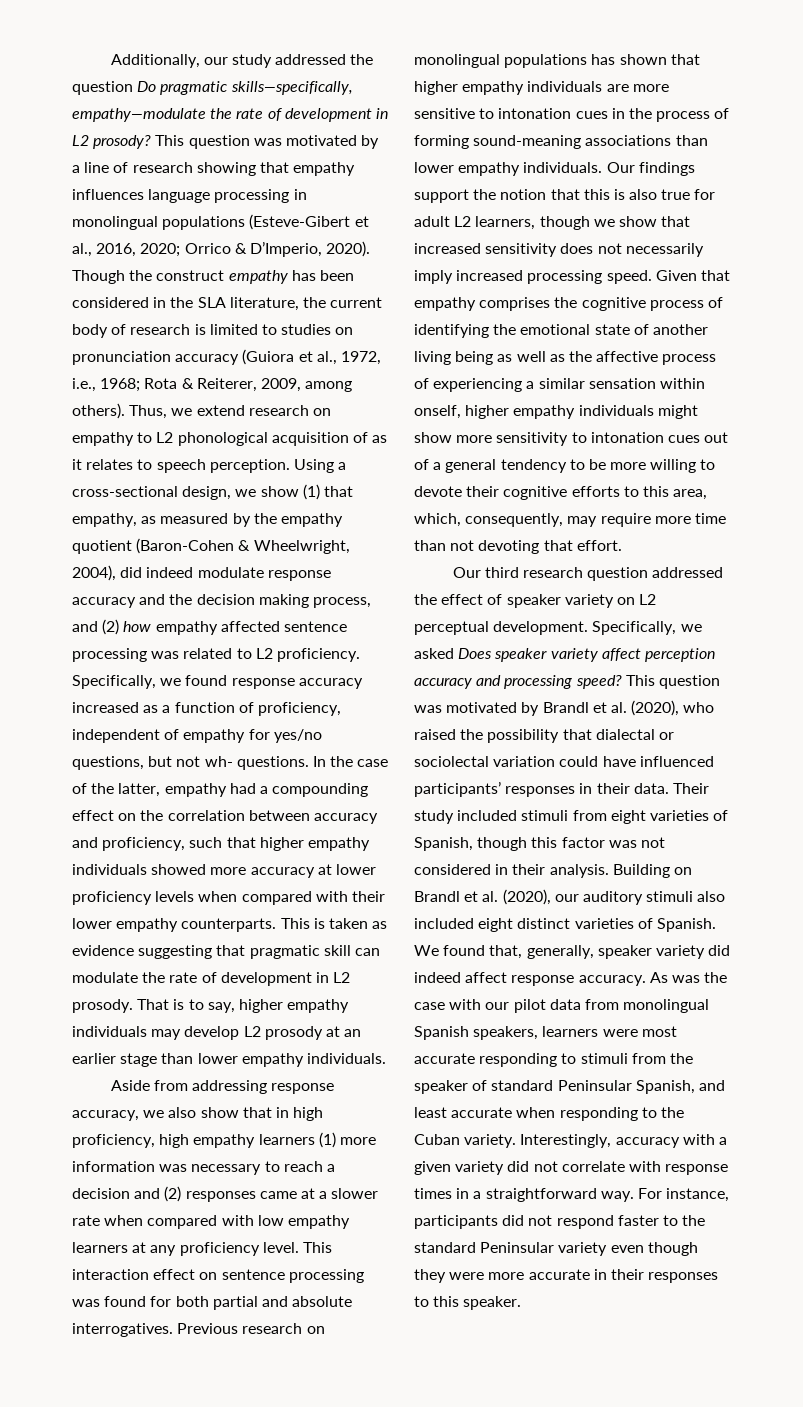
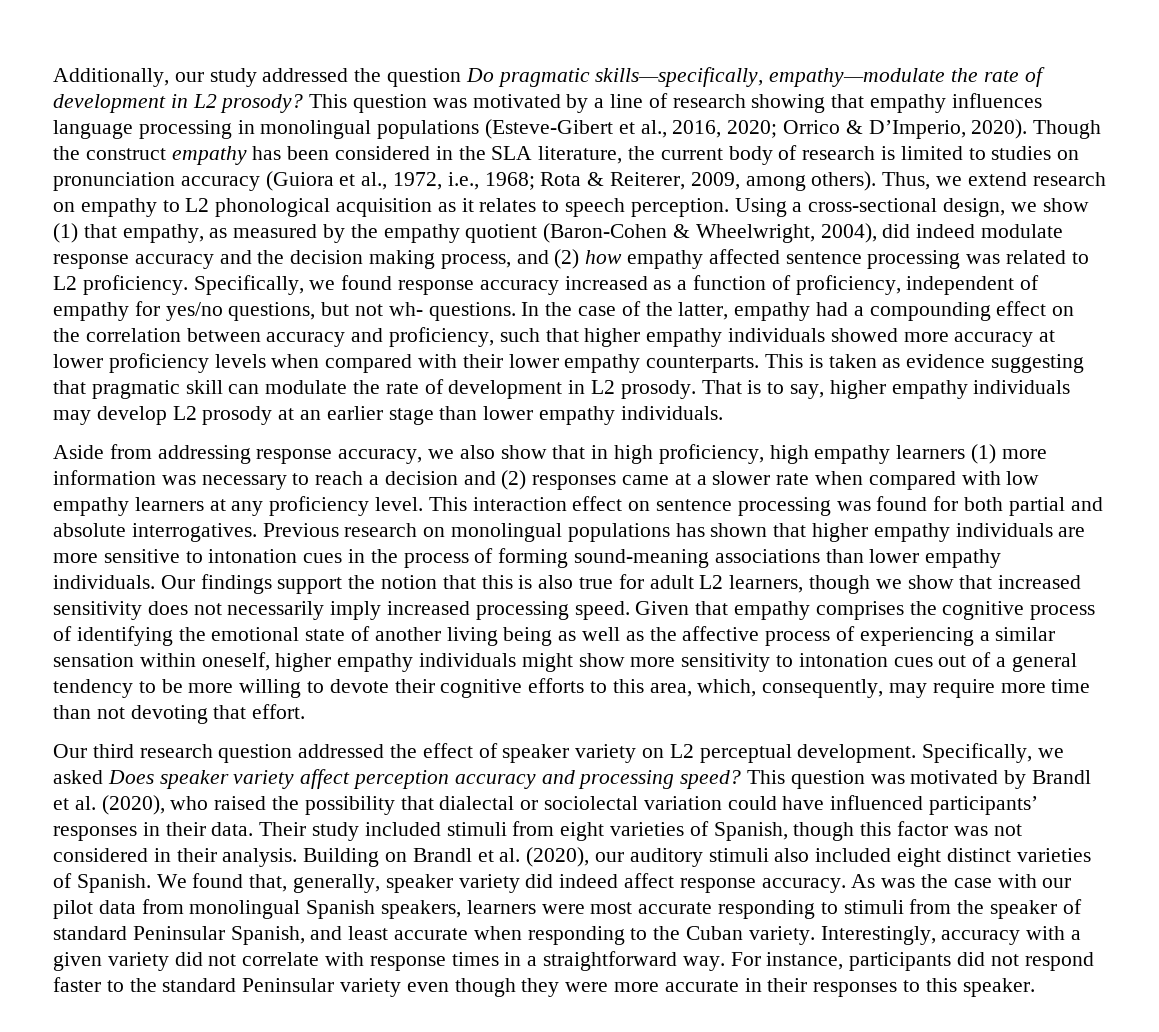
[352,432,368,443] of -> (433, 207) none
[414,405,461,419] onself, -> [201,652,270,671] oneself,

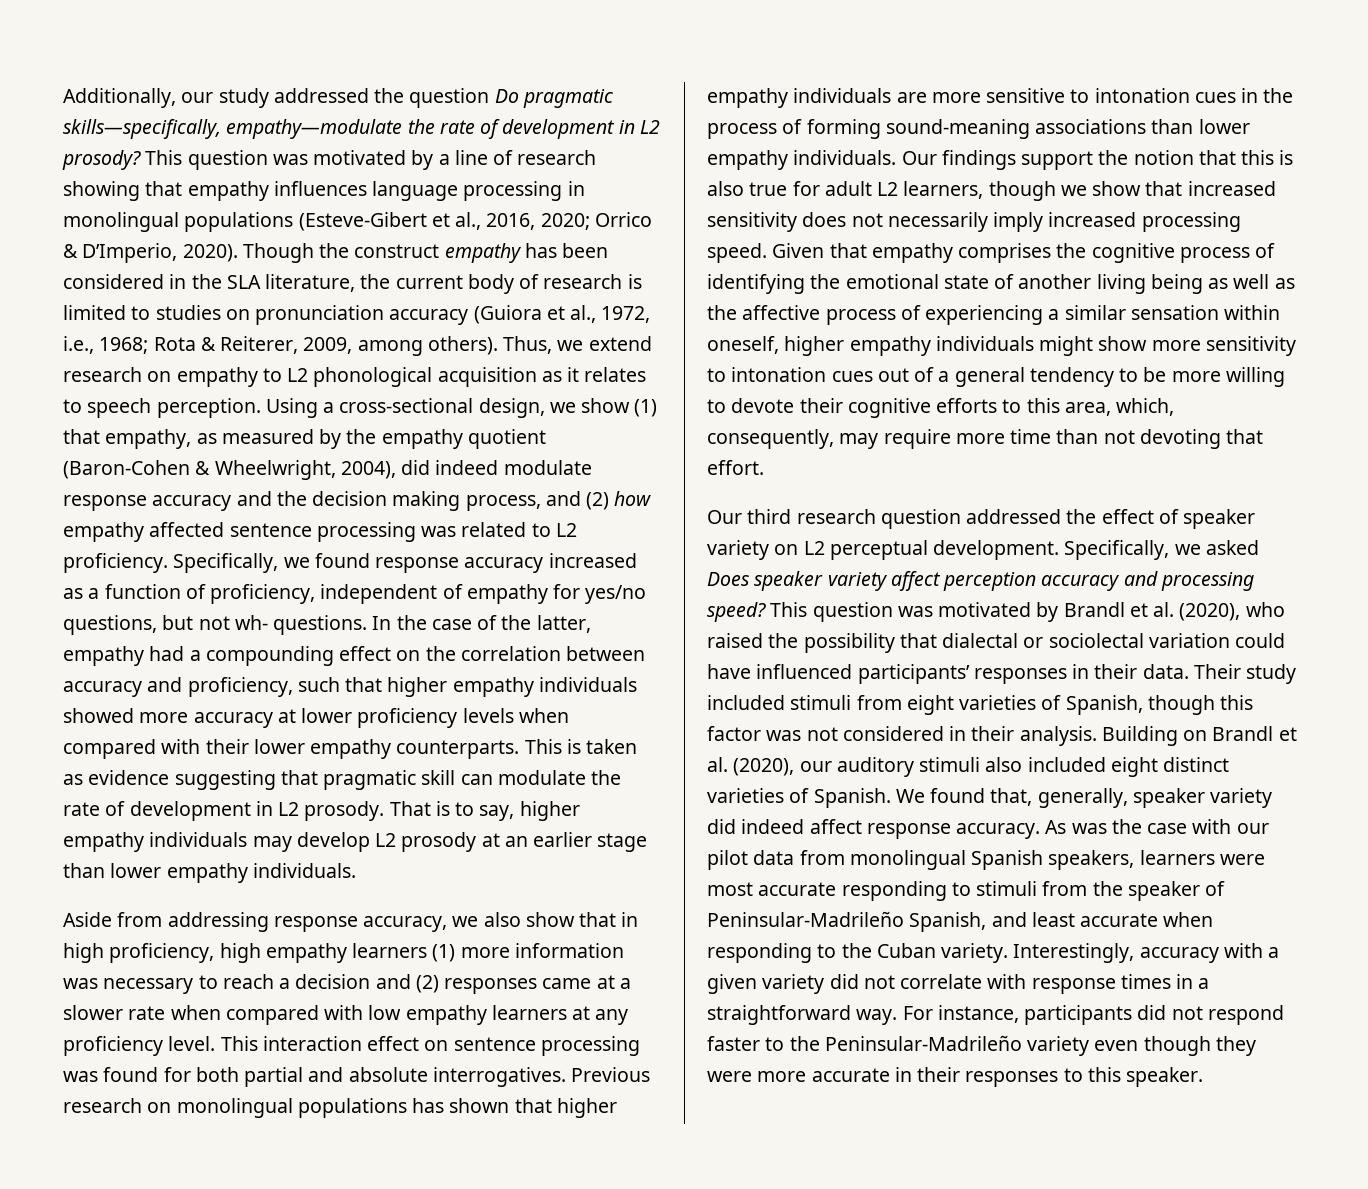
[53,926,225,940] standard Peninsular -> [707,911,904,927] Peninsular-Madrileño
[162,978,335,992] standard Peninsular -> [824,1035,1022,1051] Peninsular-Madrileño

